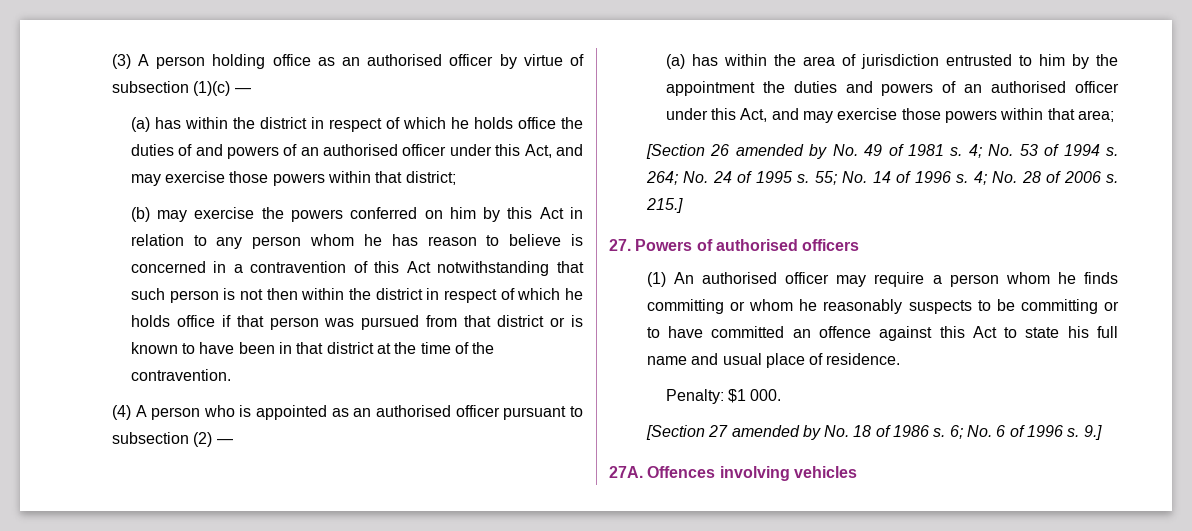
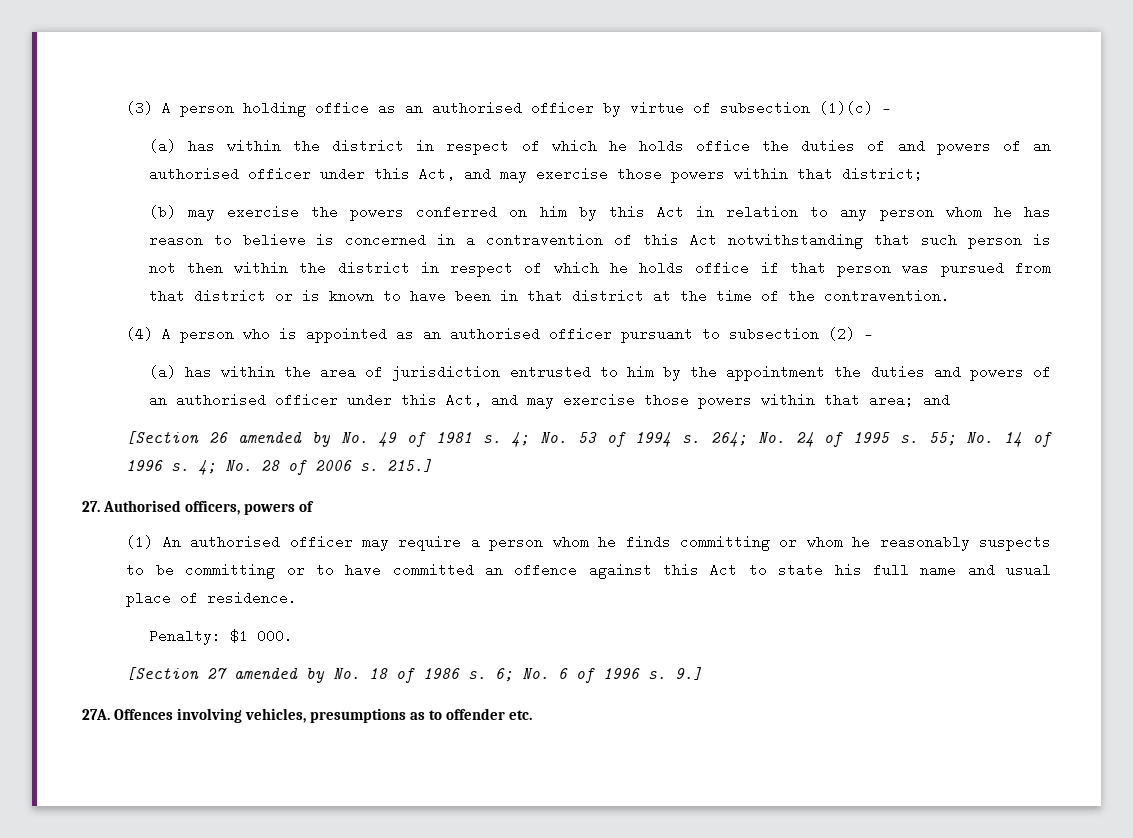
(1115, 116) none -> [922,393,950,407] and
[635,239,860,251] Powers of authorised officers -> [103,500,315,515] Authorised officers, powers of
[793,466,857,478] vehicles -> [245,708,533,723] vehicles, presumptions as to offender etc.

